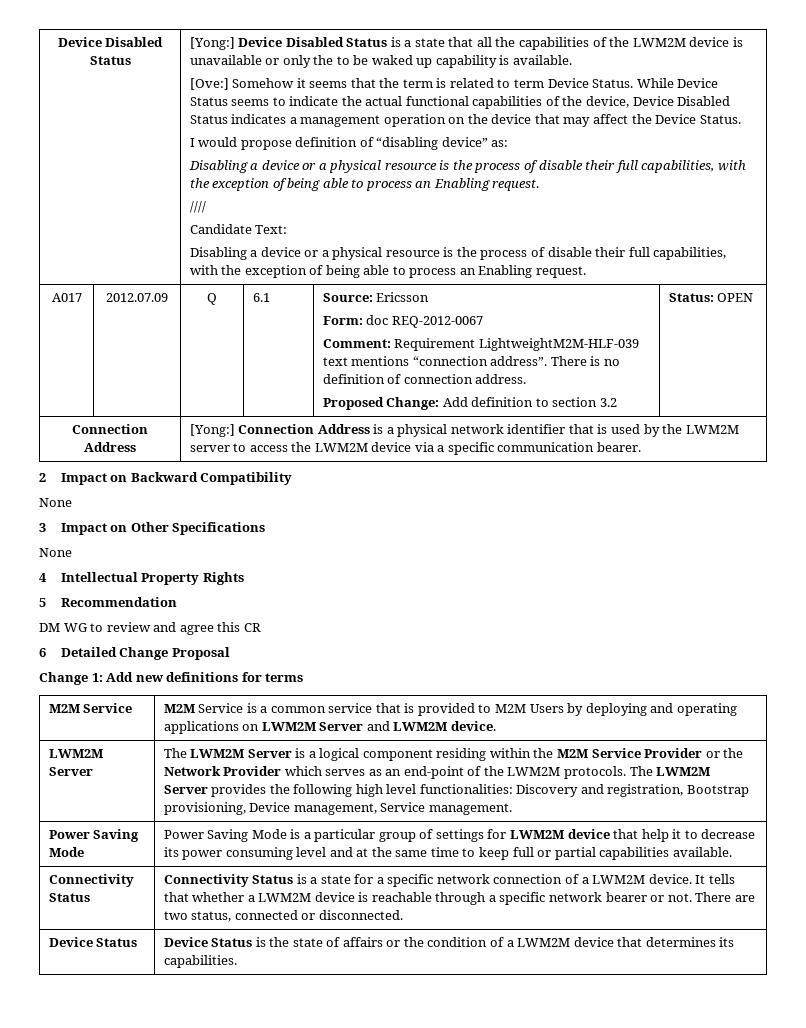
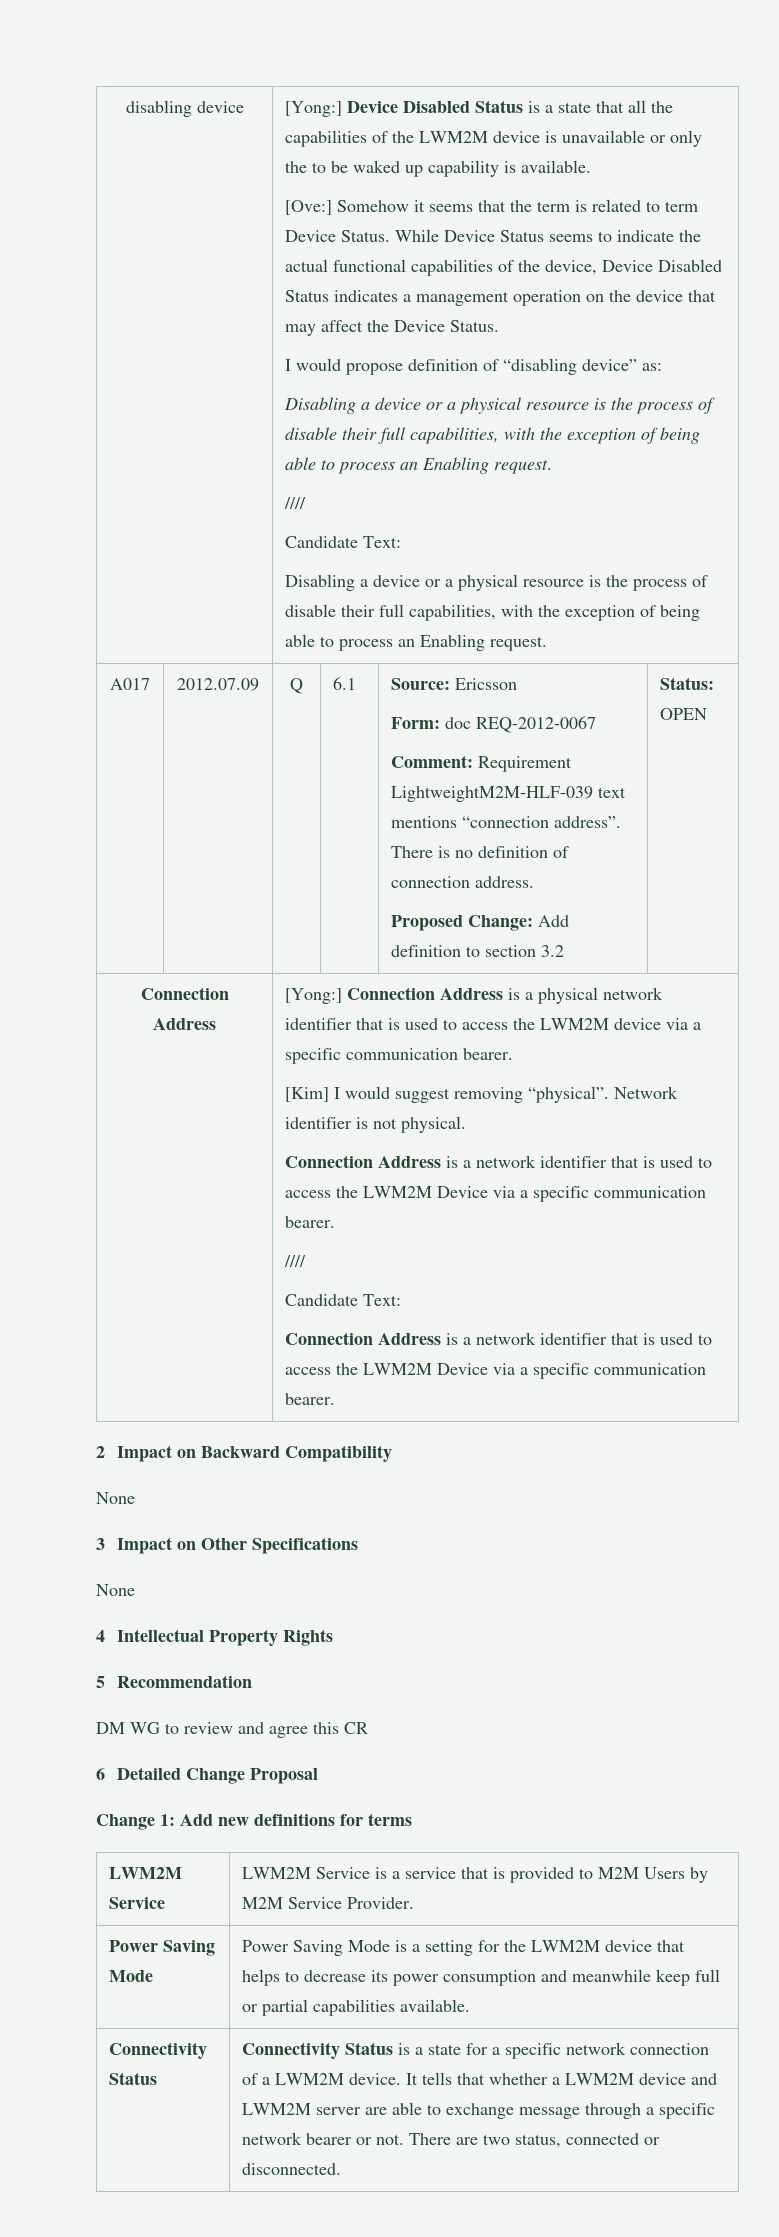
[57,37,164,47] [89,56,131,65] Device Disabled Status -> [125,100,244,117] disabling device
[643,424,739,437] [189,445,230,452] by the LWM2M server -> (439, 1024) none
(641, 447) none -> [285,1086,679,1103] [285,1116,467,1133] [285,1155,713,1168] [285,1186,707,1202] [285,1216,336,1228] [284,1255,307,1267] [285,1294,402,1306] [285,1332,713,1345] [285,1363,707,1379] [285,1393,336,1405] // [Kim] I would suggest removing “physical”. Network identifier is not physical. // Connection Address is a network identifier that is used to access the LWM2M Device via a specific communication bearer. // //// // Candidate Text: // Connection Address is a network identifier that is used to access the LWM2M Device via a specific communication bearer.
[48,704,81,713] M2M -> [109,1867,183,1879] LWM2M
[163,704,196,713] M2M -> [242,1867,312,1879] LWM2M
[270,706,326,713] common -> (401, 1875) none
[585,703,737,716] [163,721,496,734] [48,749,104,758] [48,767,93,776] [163,748,744,761] [163,766,712,779] [163,784,749,797] [163,802,512,815] deploying and operating applications on LWM2M Server and LWM2M device. // LWM2M Server | The LWM2M Server is a logical component residing within the M2M Service Provider or the Network Provider which serves as an end-point of the LWM2M protocols. The LWM2M Server provides the following high level functionalities: Discovery and registration, Bootstrap provisioning, Device management, Service management. -> [242,1897,415,1909] M2M Service Provider.
[314,829,682,842] particular group of settings for LWM2M device that help it -> [425,1940,686,1956] [242,1969,281,1986] setting for the LWM2M device that helps
[225,847,476,860] consuming level and at the same time to -> [443,1969,652,1986] consumption and meanwhile
[358,892,432,902] is reachable -> [691,2073,718,2085] [242,2102,581,2119] and LWM2M server are able to exchange message
[48,937,138,947] [163,937,735,947] [163,955,237,968] // Device Status | Device Status is the state of affairs or the condition of a LWM2M device that determines its capabilities. -> (342, 2169) none

